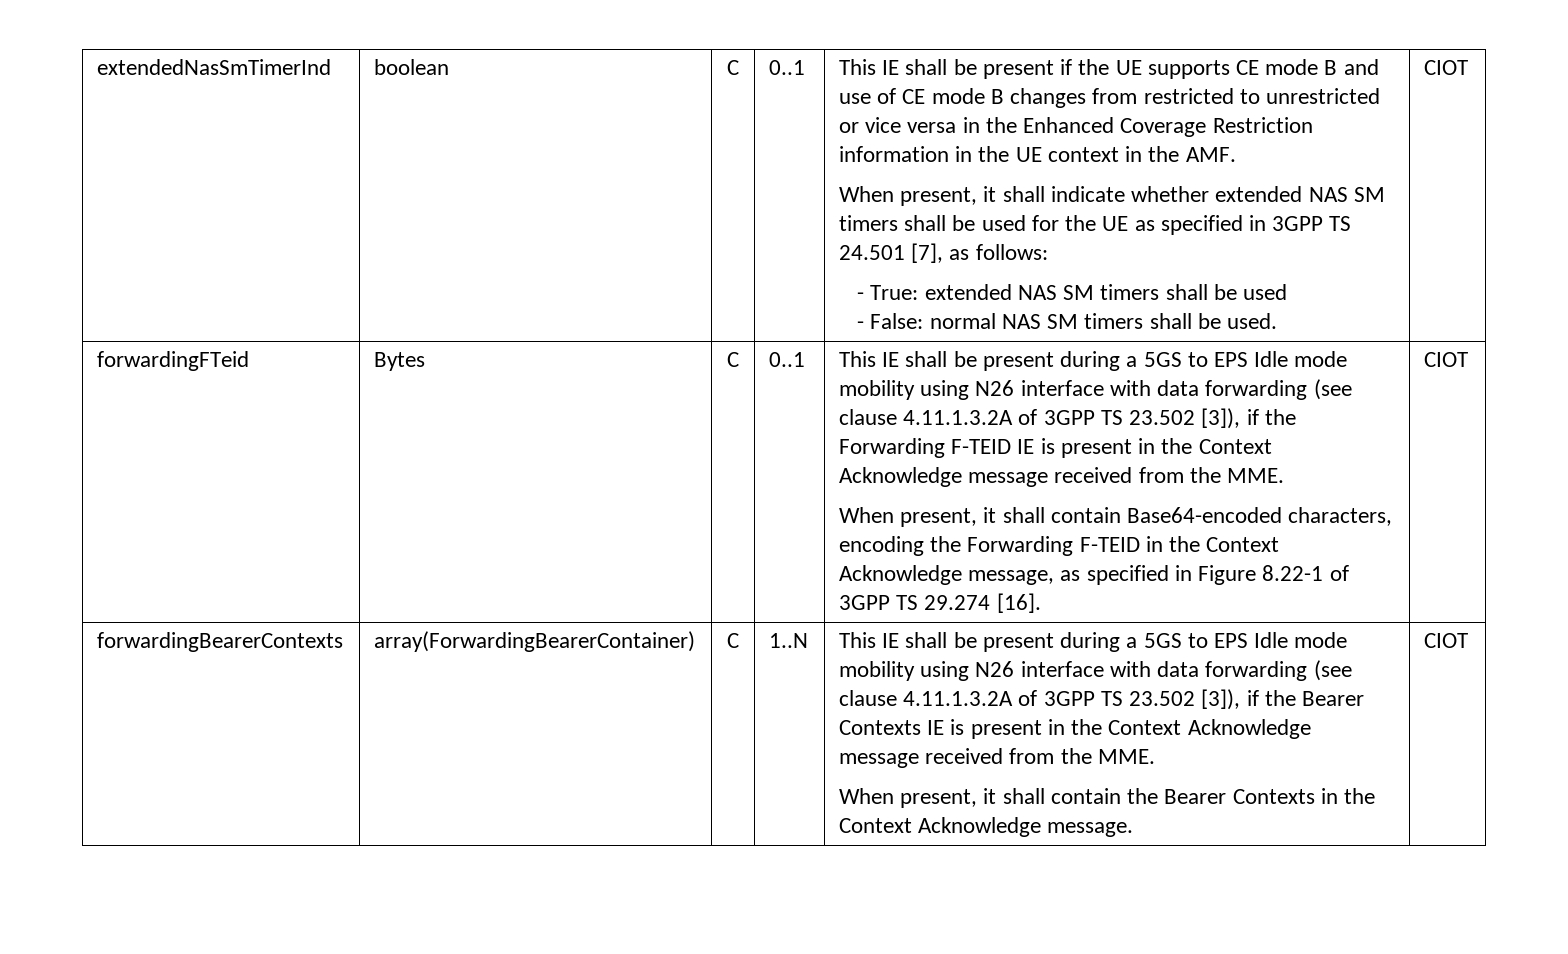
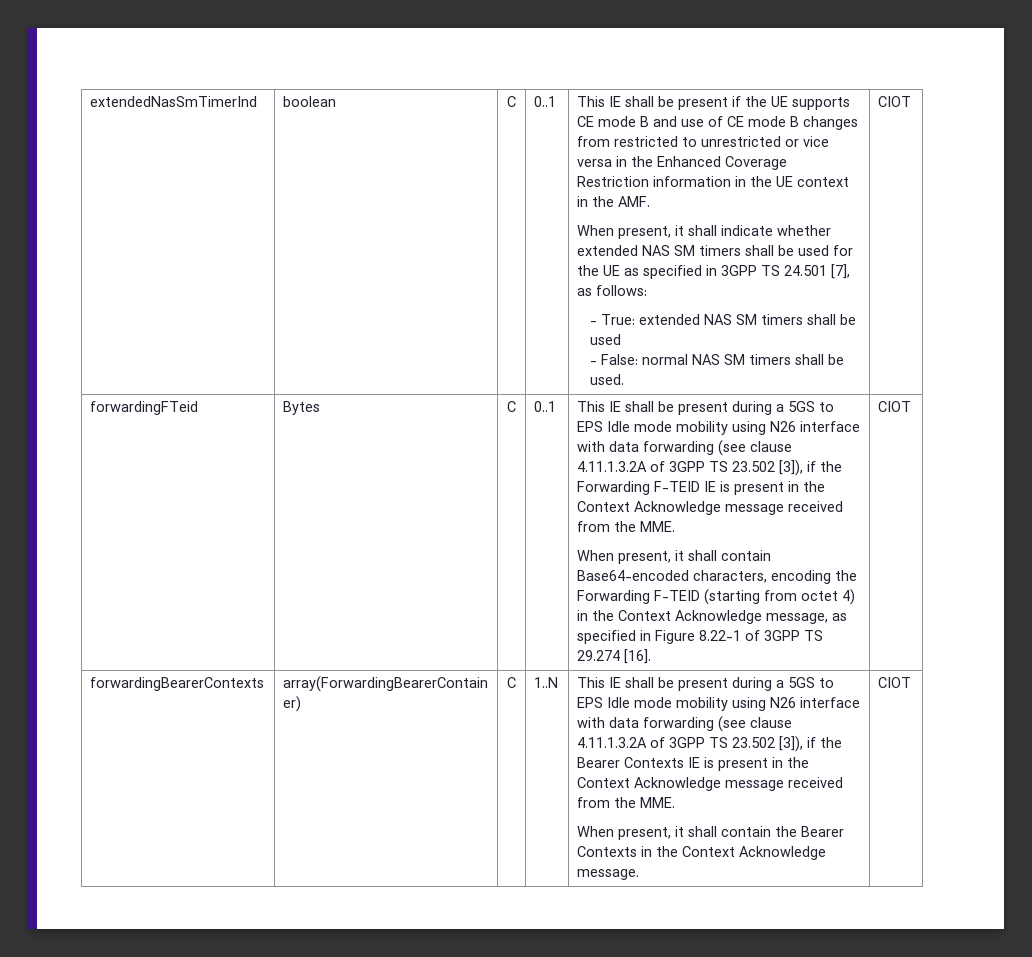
(1140, 544) none -> [704,589,856,605] (starting from octet 4)

